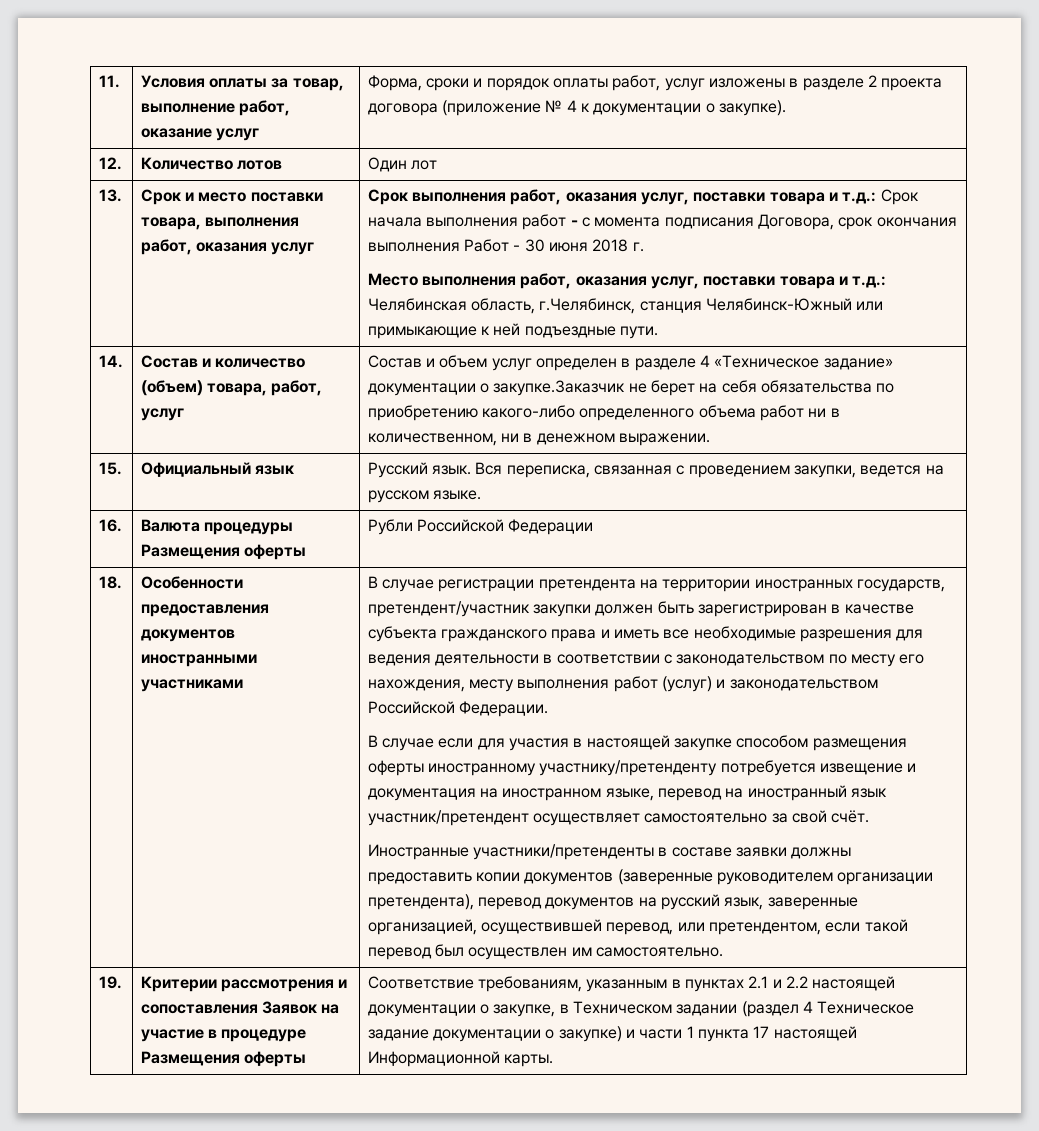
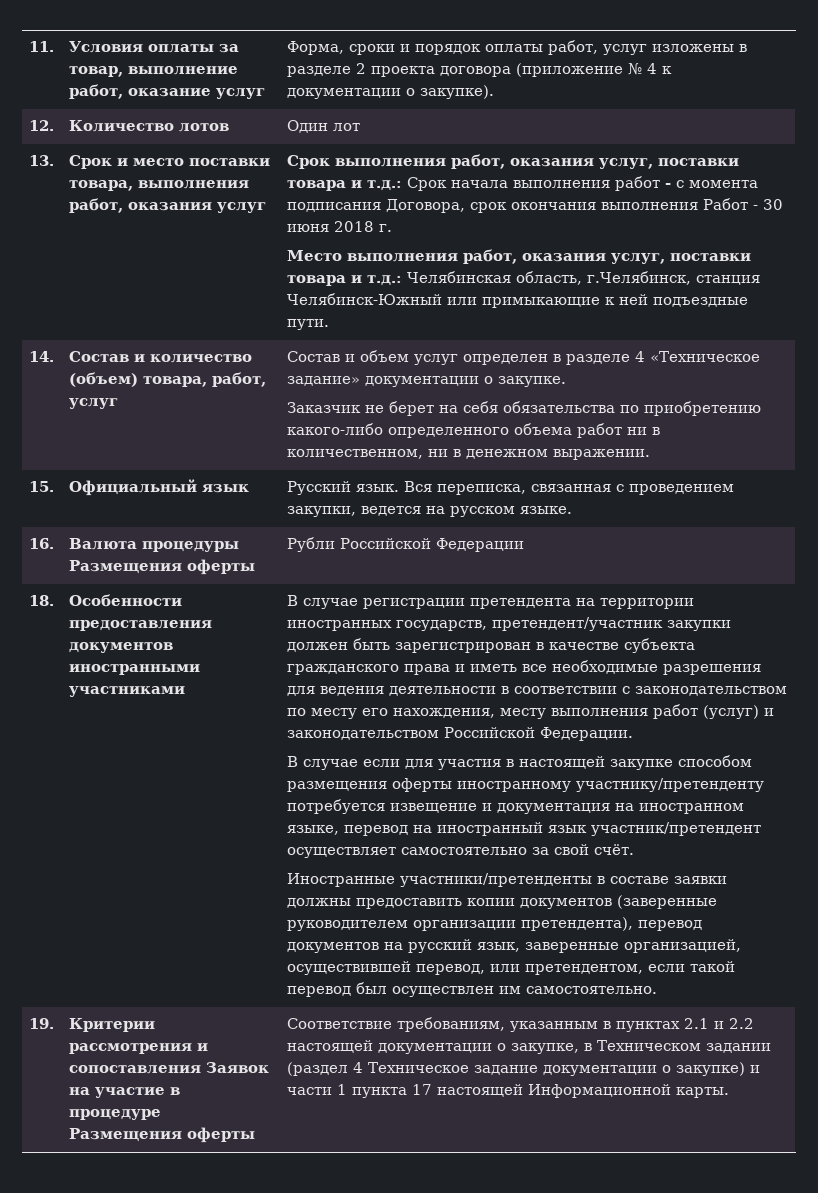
[493,380,626,396] закупке.Заказчик -> [498,376,567,387] [287,402,362,413] закупке. // Заказчик

